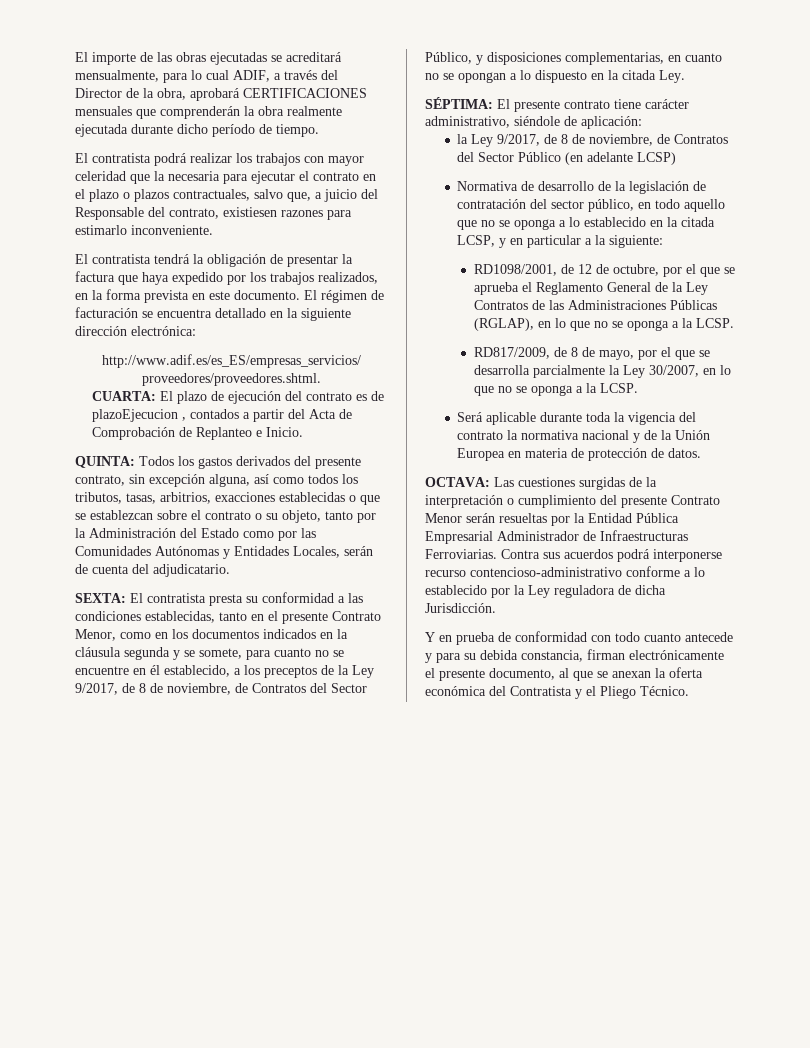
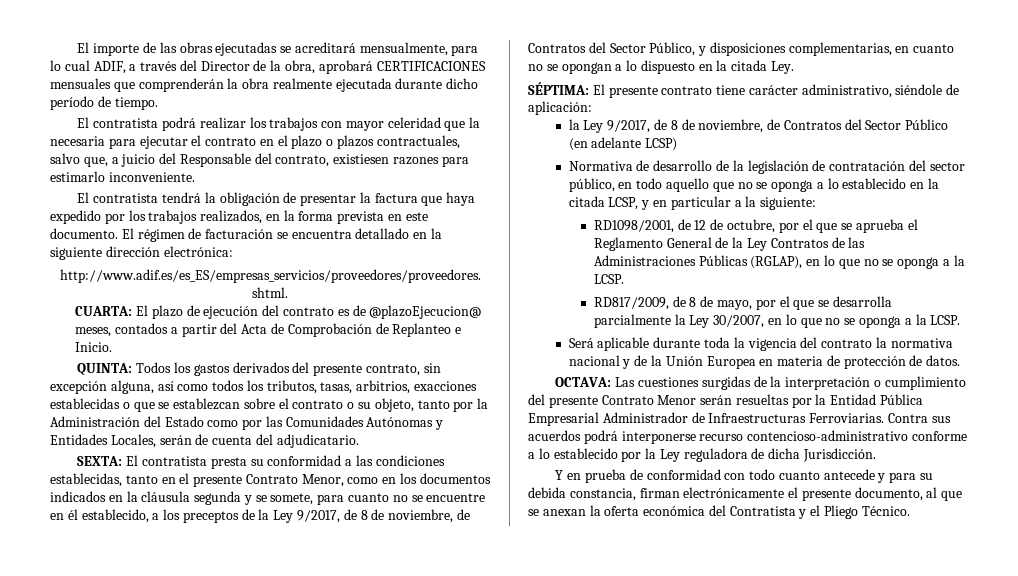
[91,409,186,422] plazoEjecucion , -> [369,305,482,319] [75,327,112,337] @plazoEjecucion@ meses,

